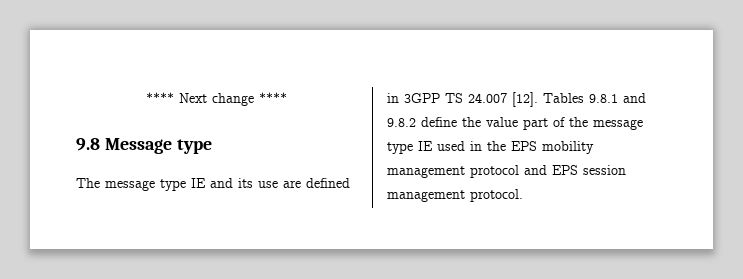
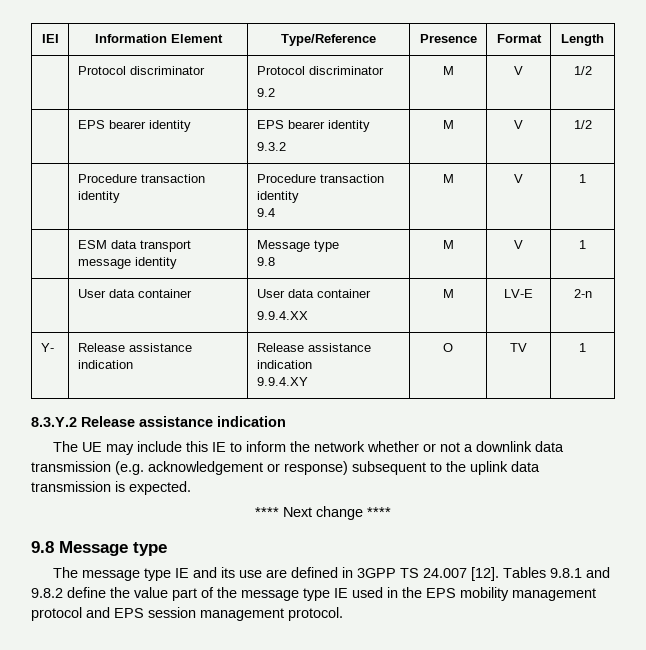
(145, 97) none -> [41,34,59,43] [94,34,223,43] [281,34,376,46] [419,34,477,43] [496,34,542,43] [561,34,604,46] [77,66,205,75] [256,66,384,75] [256,88,275,97] [442,66,454,75] [514,66,523,75] [573,66,592,75] [77,120,191,132] [256,120,370,132] [256,142,286,151] [442,120,454,129] [514,120,523,129] [573,120,592,129] [77,174,205,183] [77,191,120,203] [256,174,384,183] [256,191,299,203] [256,208,275,217] [442,174,454,183] [514,174,523,183] [579,174,586,183] [77,240,191,252] [77,257,177,269] [256,240,339,252] [256,257,275,266] [442,240,454,249] [514,240,523,249] [579,240,586,249] [77,289,192,298] [256,289,371,298] [256,311,308,320] [442,289,454,298] [504,289,533,298] [573,289,592,298] [40,343,54,352] [77,343,192,352] [77,360,133,369] [256,343,371,352] [256,360,312,369] [256,377,308,386] [443,343,453,352] [510,343,527,352] [579,343,586,352] [31,416,286,427] [52,441,564,455] [31,461,540,475] [31,481,191,495] IEI | Information Element | Type/Reference | Presence | Format | Length // | Protocol discriminator | Protocol discriminator // 9.2 | M | V | 1/2 // | EPS bearer identity | EPS bearer identity // 9.3.2 | M | V | 1/2 // | Procedure transaction identity | Procedure transaction identity // 9.4 | M | V | 1 // | ESM data transport message identity | Message type // 9.8 | M | V | 1 // | User data container | User data container // 9.9.4.XX | M | LV-E | 2-n // Y- | Release assistance indication | Release assistance indication // 9.9.4.XY | O | TV | 1 // 8.3.Y.2 Release assistance indication // The UE may include this IE to inform the network whether or not a downlink data transmission (e.g. acknowledgement or response) subsequent to the uplink data transmission is expected. //

